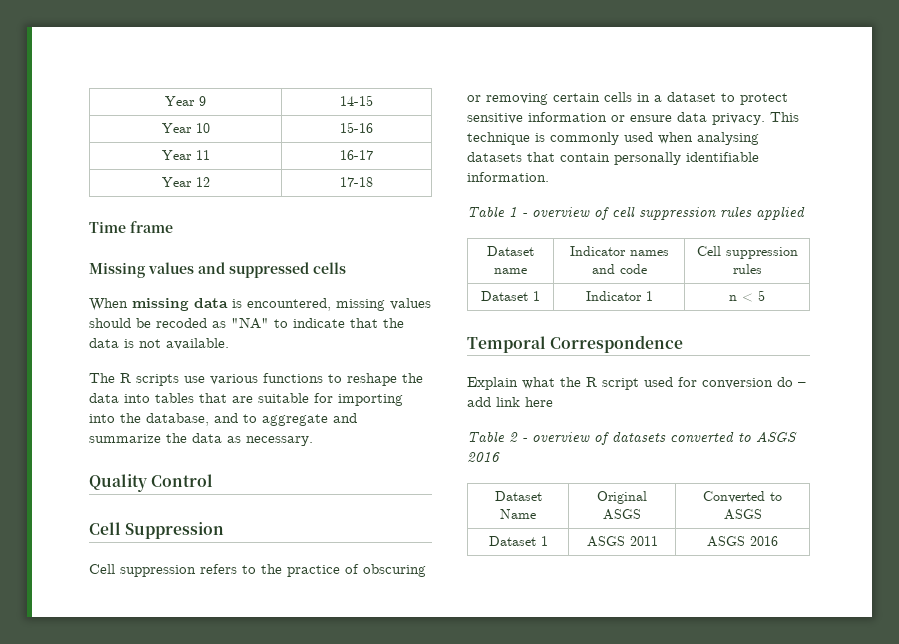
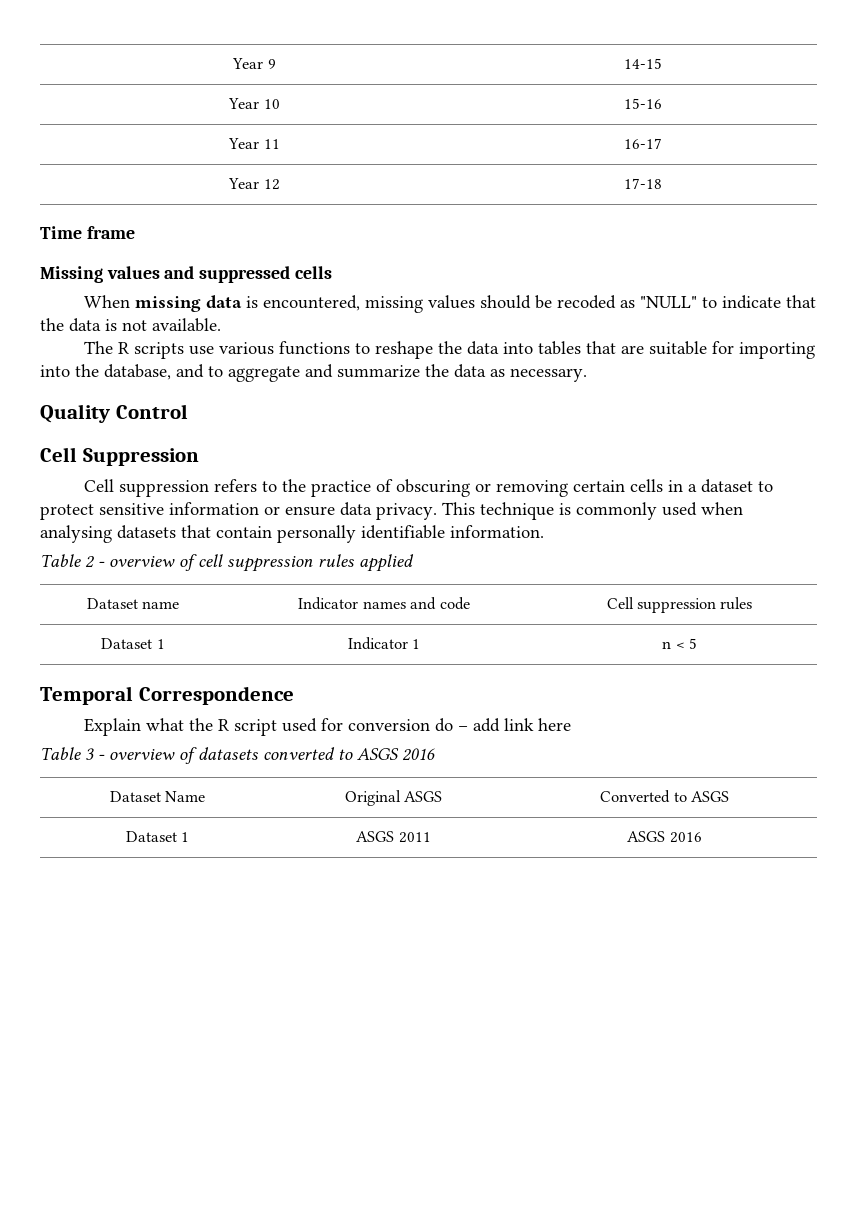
[231,317,269,329] "NA" -> [640,296,698,308] "NULL"
[509,207,517,217] 1 -> [85,556,95,568] 2
[509,432,518,442] 2 -> [85,748,94,760] 3

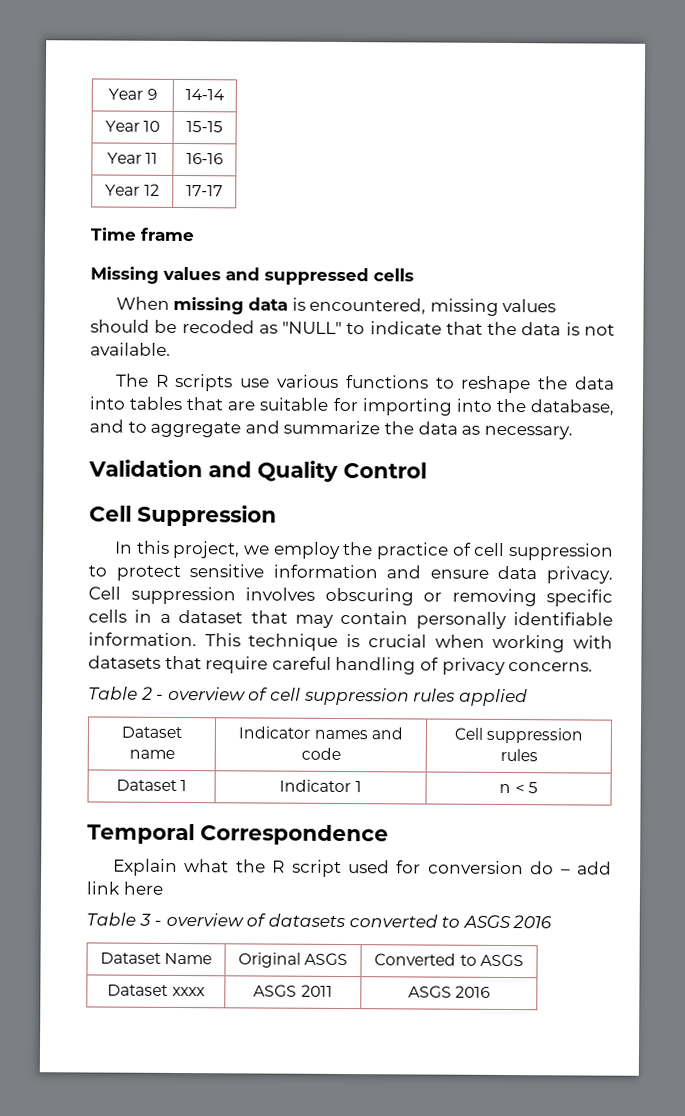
[623,58,662,69] 14-15 -> [185,89,225,101] 14-14
[623,98,662,109] 15-16 -> [186,121,223,133] 15-15
[623,138,662,149] 16-17 -> [186,153,223,165] 16-16
[623,178,662,189] 17-18 -> [186,185,223,197] 17-17
(587, 375) none -> [88,459,252,478] Validation and
[84,479,394,497] Cell suppression refers to the practice of -> [114,540,614,561] [88,564,613,584] [88,586,315,605] In this project, we employ the practice of cell suppression to protect sensitive information and ensure data privacy. Cell suppression involves
[573,480,626,492] certain -> [546,589,613,607] specific
[758,481,774,492] [40,502,743,520] [40,525,544,543] to protect sensitive information or ensure data privacy. This technique is commonly used when analysing datasets that contain personally identifiable information. -> [250,610,613,630] [88,632,613,653] [88,655,594,675] that may contain personally identifiable information. This technique is crucial when working with datasets that require careful handling of privacy concerns.
[181,832,190,842] 1 -> [171,986,205,997] xxxx

